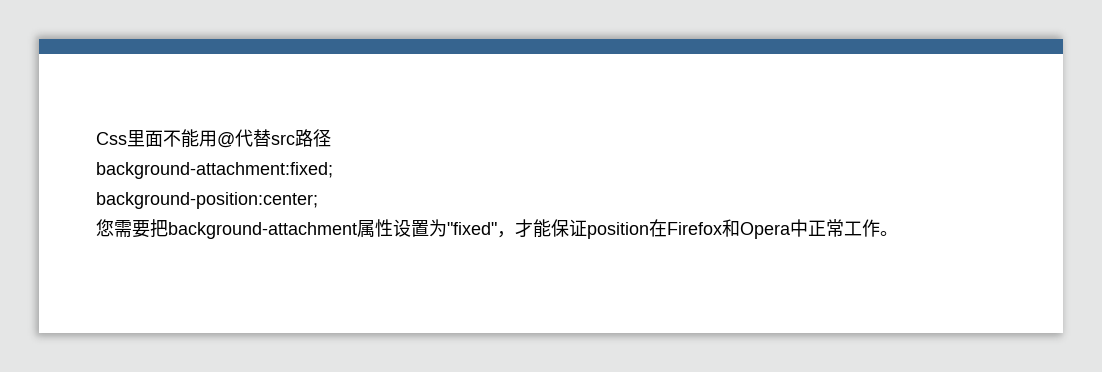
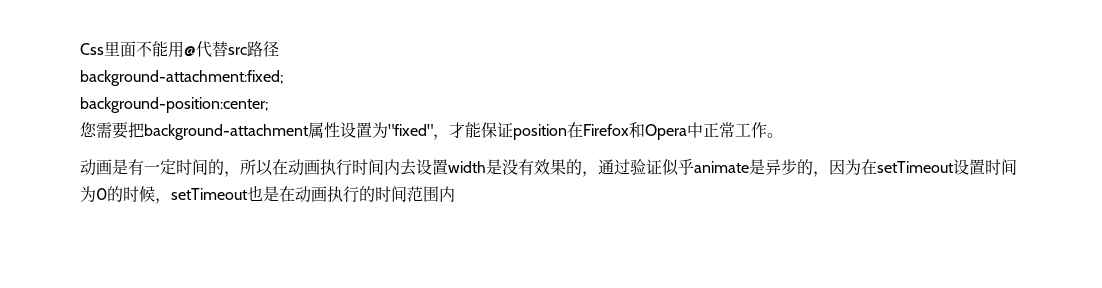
(898, 233) none -> [80,159,1017,177] [80,185,455,204] // 动画是有一定时间的，所以在动画执行时间内去设置width是没有效果的，通过验证似乎animate是异步的，因为在setTimeout设置时间为0的时候，setTimeout也是在动画执行的时间范围内

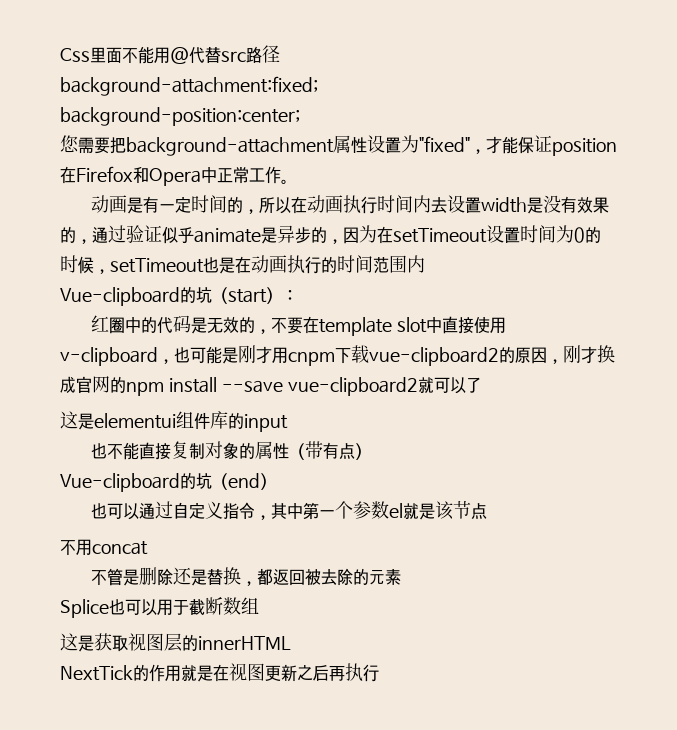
(455, 194) none -> [60,286,298,306] [91,315,507,336] [60,345,615,366] [60,376,482,396] [60,411,288,432] [91,441,372,460] [60,472,276,492] [91,501,488,520] [60,539,148,555] [91,567,402,586] [60,597,259,618] [60,633,291,652] [60,663,379,682] // Vue-clipboard的坑（start）： // 红圈中的代码是无效的，不要在template slot中直接使用v-clipboard，也可能是刚才用cnpm下载vue-clipboard2的原因，刚才换成官网的npm install --save vue-clipboard2就可以了 // 这是elementui组件库的input // 也不能直接复制对象的属性（带有点） // Vue-clipboard的坑（end） // 也可以通过自定义指令，其中第一个参数el就是该节点 // 不用concat // 不管是删除还是替换，都返回被去除的元素 // Splice也可以用于截断数组 // 这是获取视图层的innerHTML // NextTick的作用就是在视图更新之后再执行

